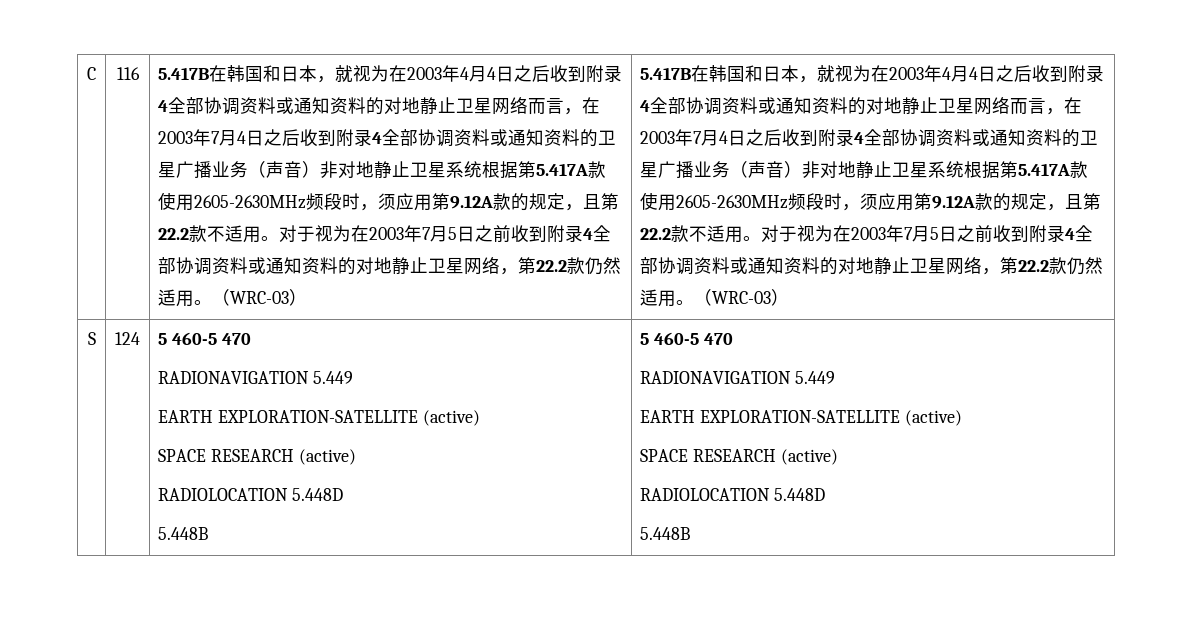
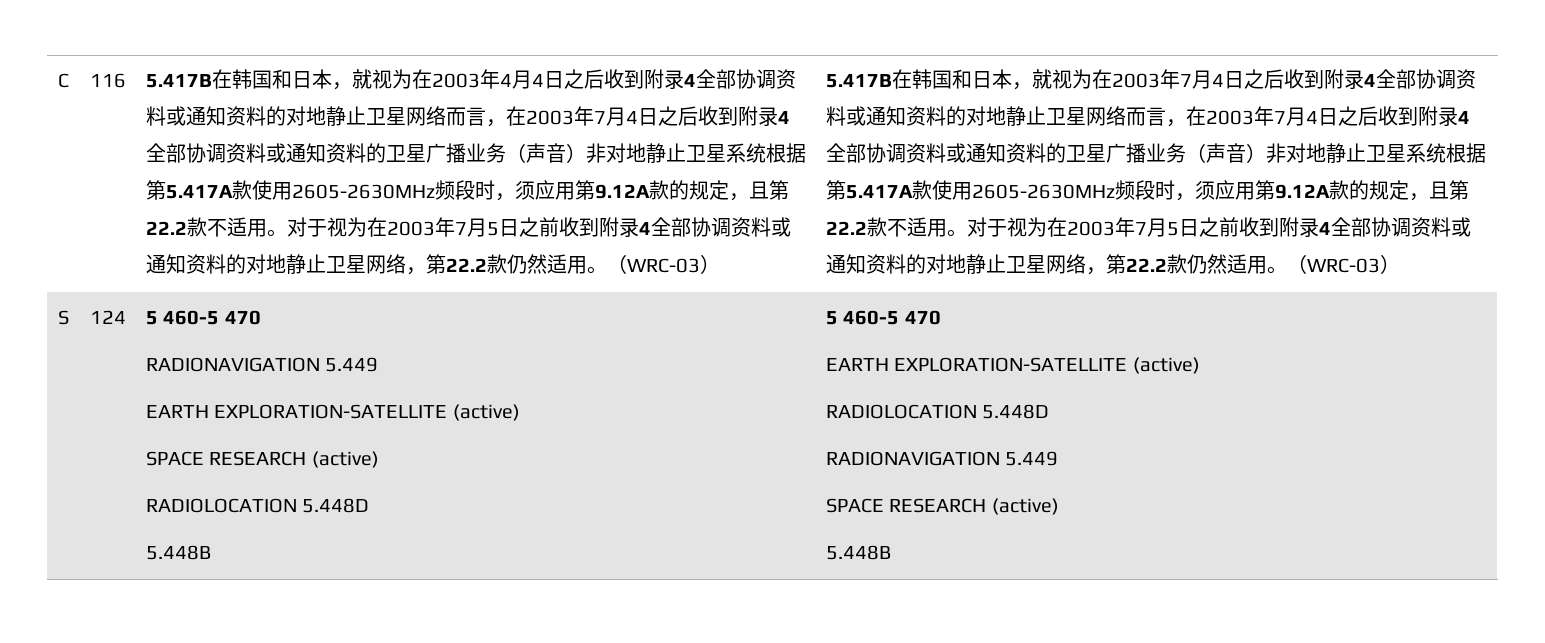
[942,67,952,80] 4 -> [1180,74,1193,87] 7
[640,371,835,384] [640,410,962,426] [640,449,838,465] [640,488,825,501] // RADIONAVIGATION 5.449 // EARTH EXPLORATION-SATELLITE (active) // SPACE RESEARCH (active) // RADIOLOCATION 5.448D -> [826,357,1200,374] [826,404,1050,419] [826,451,1059,466] [826,498,1059,515] // EARTH EXPLORATION-SATELLITE (active) // RADIOLOCATION 5.448D // RADIONAVIGATION 5.449 // SPACE RESEARCH (active)

